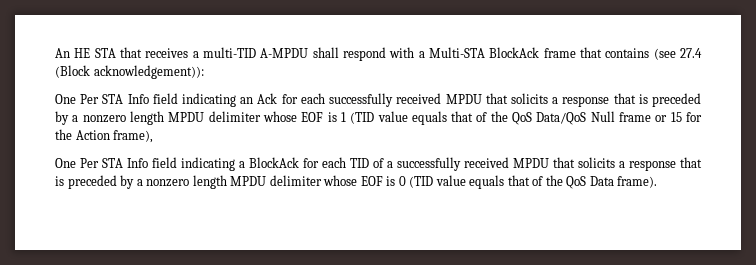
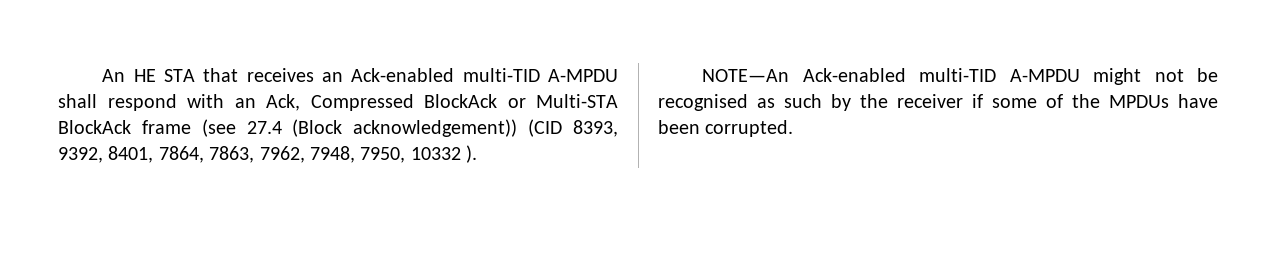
[192,51,199,58] a -> [322,68,455,82] an Ack-enabled
[418,51,425,58] a -> [234,94,526,111] an Ack, Compressed BlockAck or
[580,47,650,58] that contains -> (191, 127) none
[93,65,204,79] [55,93,702,107] [55,111,703,125] [55,129,154,143] [55,157,702,171] [55,175,658,189] acknowledgement)): // One Per STA Info field indicating an Ack for each successfully received MPDU that solicits a response that is preceded by a nonzero length MPDU delimiter whose EOF is 1 (TID value equals that of the QoS Data/QoS Null frame or 15 for the Action frame), // One Per STA Info field indicating a BlockAck for each TID of a successfully received MPDU that solicits a response that is preceded by a nonzero length MPDU delimiter whose EOF is 0 (TID value equals that of the QoS Data frame). -> [353,119,619,137] [58,145,478,163] [702,68,1218,85] [658,94,1218,111] [658,120,794,137] acknowledgement)) (CID 8393, 9392, 8401, 7864, 7863, 7962, 7948, 7950, 10332 ). // NOTE—An Ack-enabled multi-TID A-MPDU might not be recognised as such by the receiver if some of the MPDUs have been corrupted.

